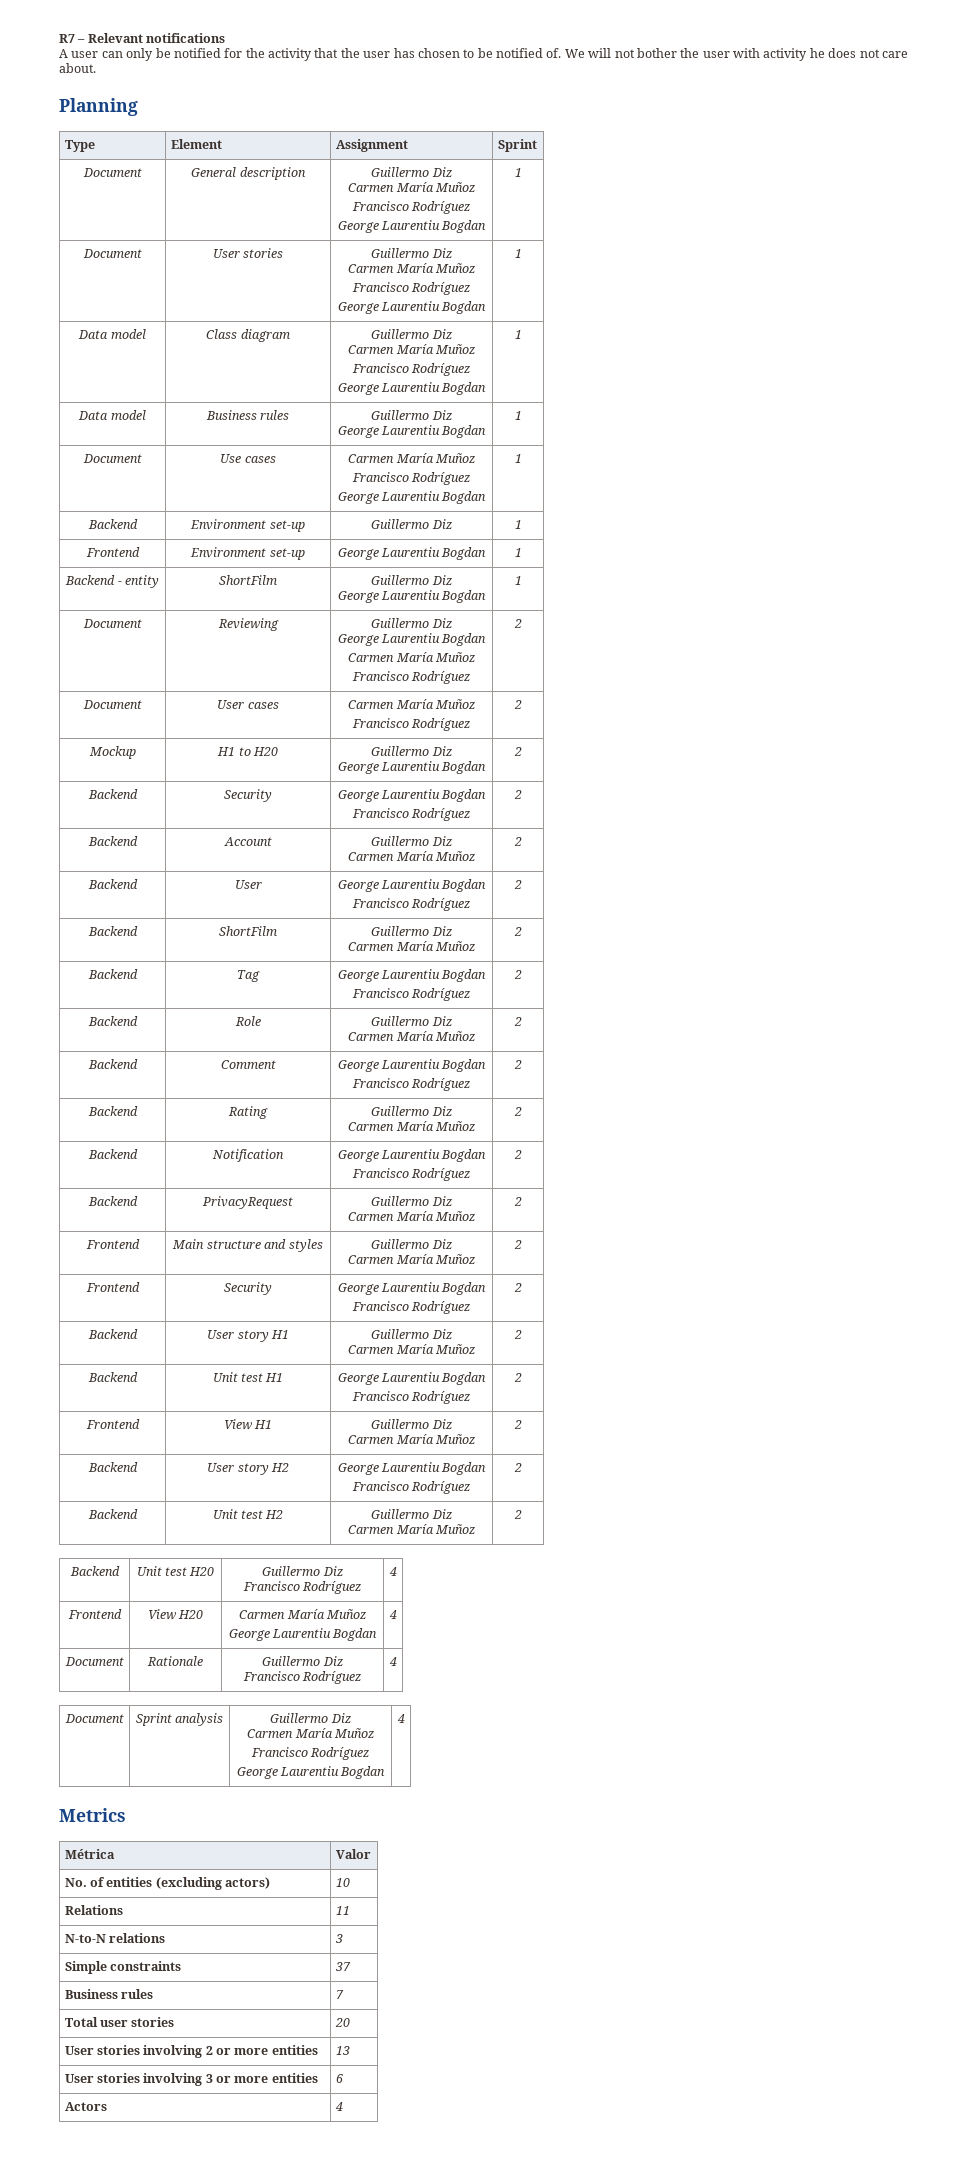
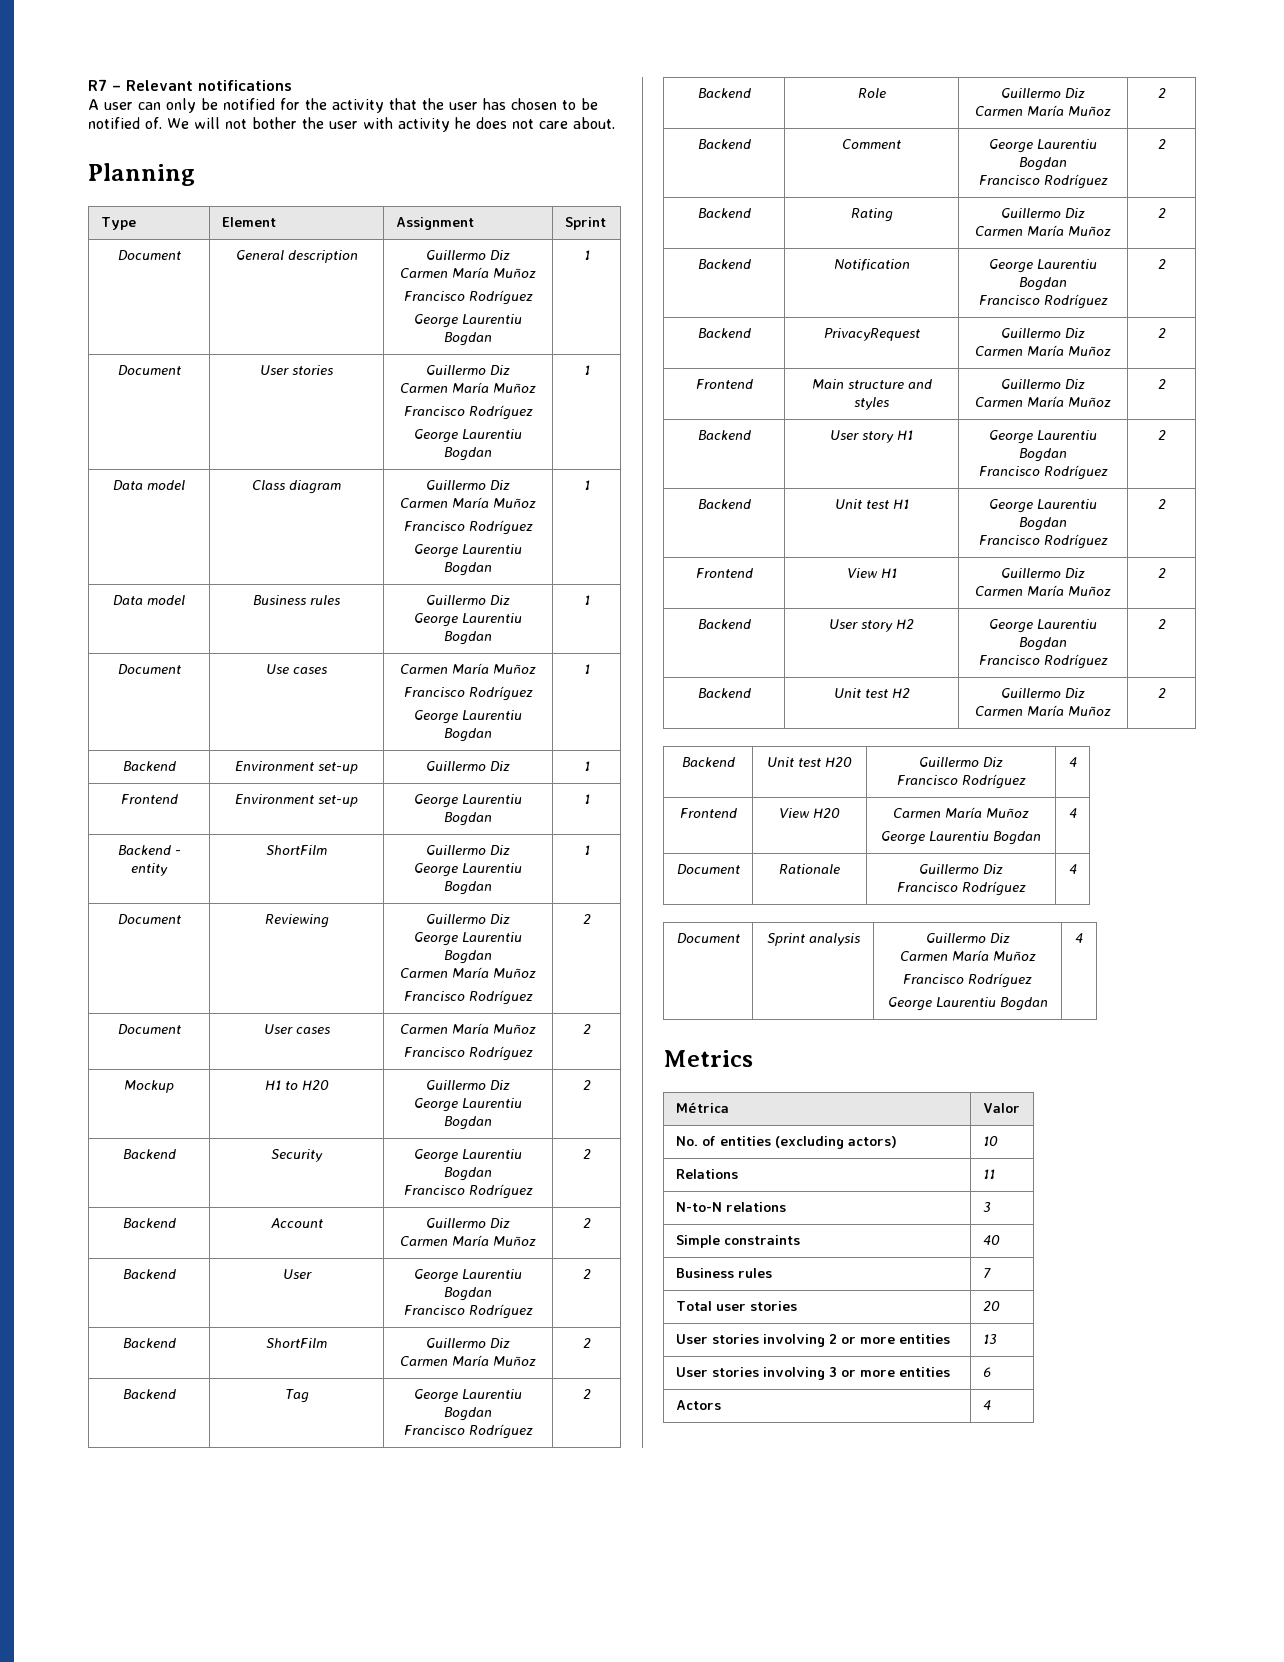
[85,1282,140,1292] [224,1282,272,1295] [337,1282,487,1295] [351,1301,471,1314] [513,1283,522,1292] [87,1329,138,1339] [207,1330,289,1342] [371,1329,452,1339] [348,1344,475,1354] [513,1330,522,1339] Frontend | Security | George Laurentiu Bogdan // Francisco Rodríguez | 2 // Backend | User story H1 | Guillermo Diz // Carmen María Muñoz | 2 -> [697,430,751,440] [830,430,913,443] [989,430,1097,444] [1019,448,1067,462] [978,465,1108,480] [1157,430,1166,440] Backend | User story H1 | George Laurentiu Bogdan // Francisco Rodríguez | 2
[334,1962,351,1971] 37 -> [982,1235,1000,1245] 40

